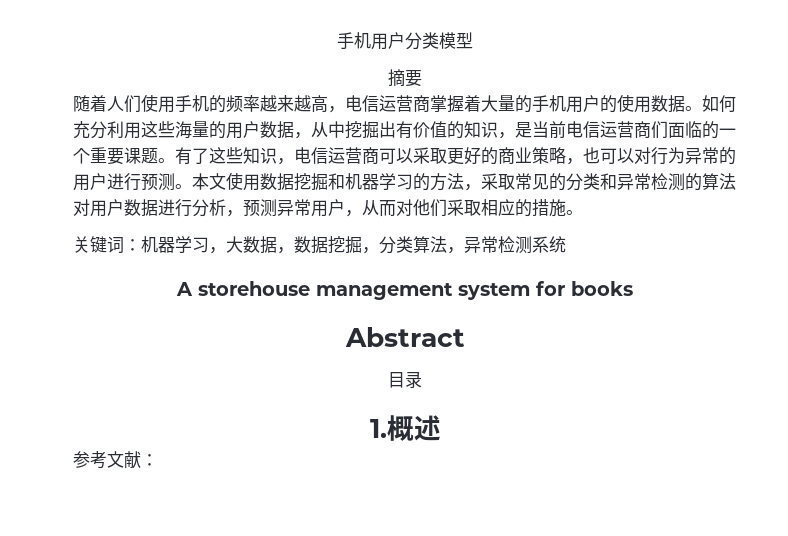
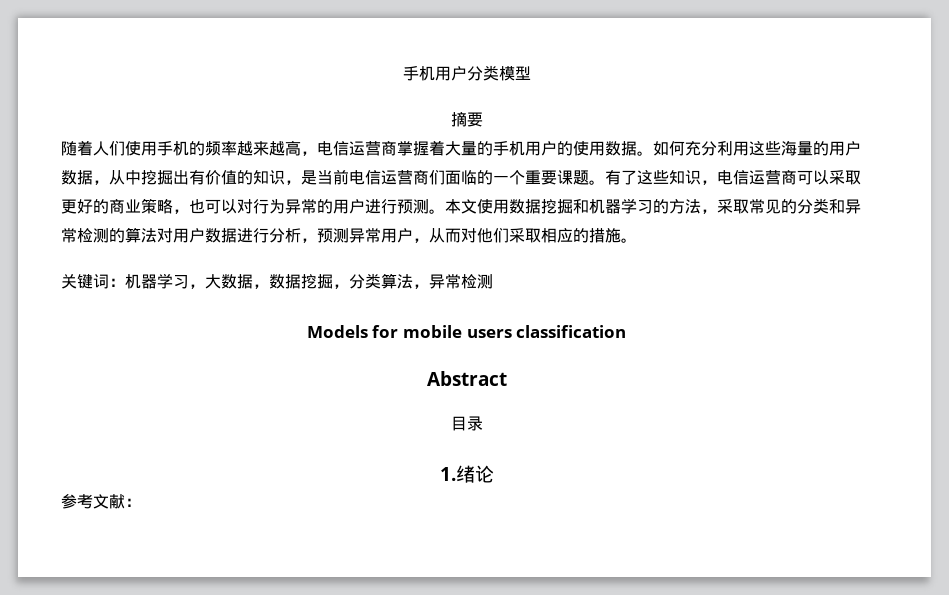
[532,236,566,253] [176,281,633,300] 系统 // A storehouse management system for books -> [306,325,627,338] // Models for mobile users classification
[386,415,441,441] 概述 -> [455,465,494,483] 绪论

